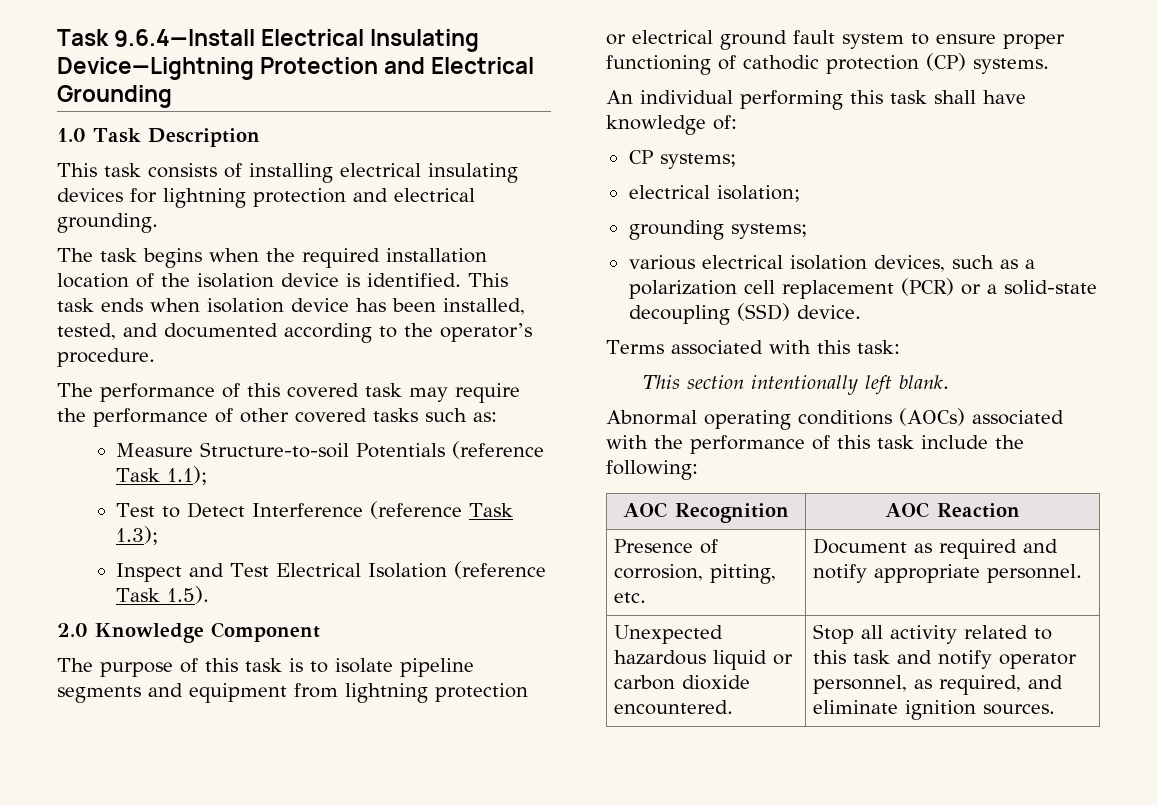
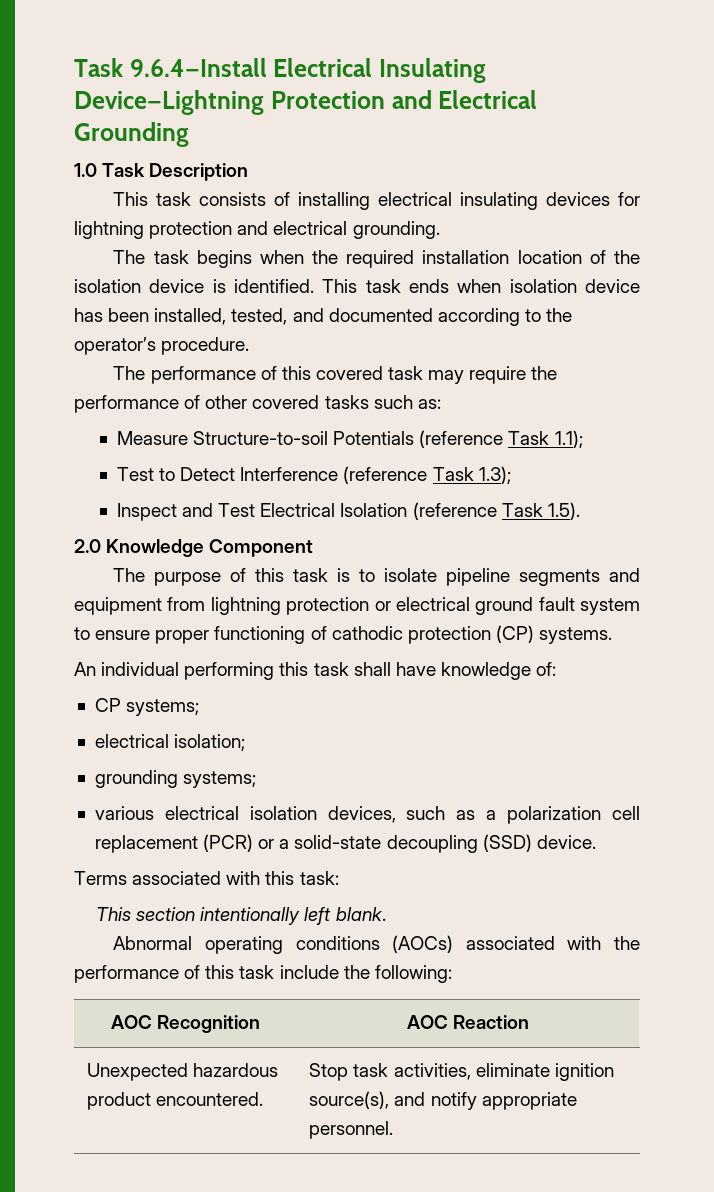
[614,539,719,554] [614,564,777,584] [614,592,647,603] [813,538,1059,559] [813,564,1083,583] [614,625,724,644] [614,650,794,670] [614,675,751,690] [614,700,734,715] [813,624,1053,644] [813,650,1078,669] [813,675,1064,695] [813,700,1056,720] Presence of corrosion, pitting, etc. | Document as required and notify appropriate personnel. // Unexpected hazardous liquid or carbon dioxide encountered. | Stop all activity related to this task and notify operator personnel, as required, and eliminate ignition sources. -> [87,1063,279,1081] [87,1092,264,1110] [309,1063,614,1081] [309,1091,577,1110] [309,1121,394,1139] Unexpected hazardous product encountered. | Stop task activities, eliminate ignition source(s), and notify appropriate personnel.

